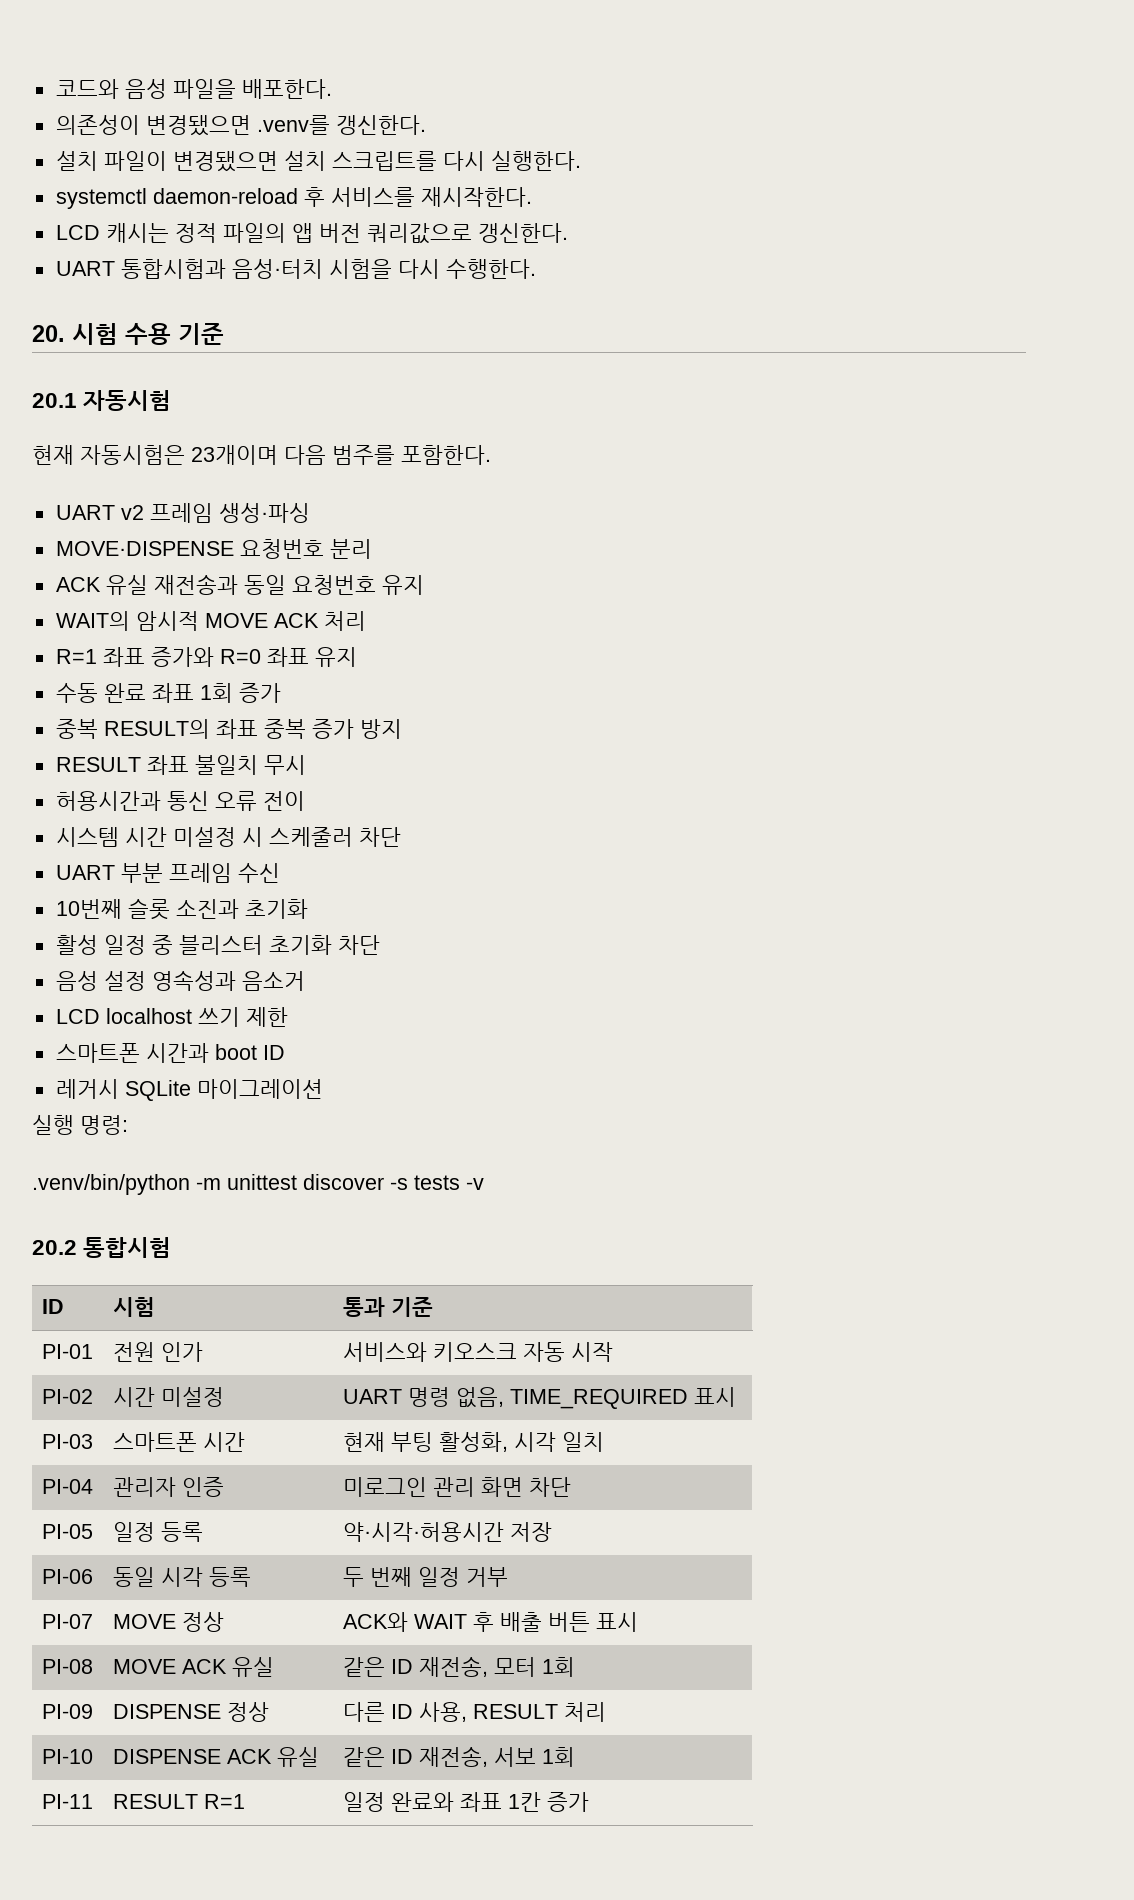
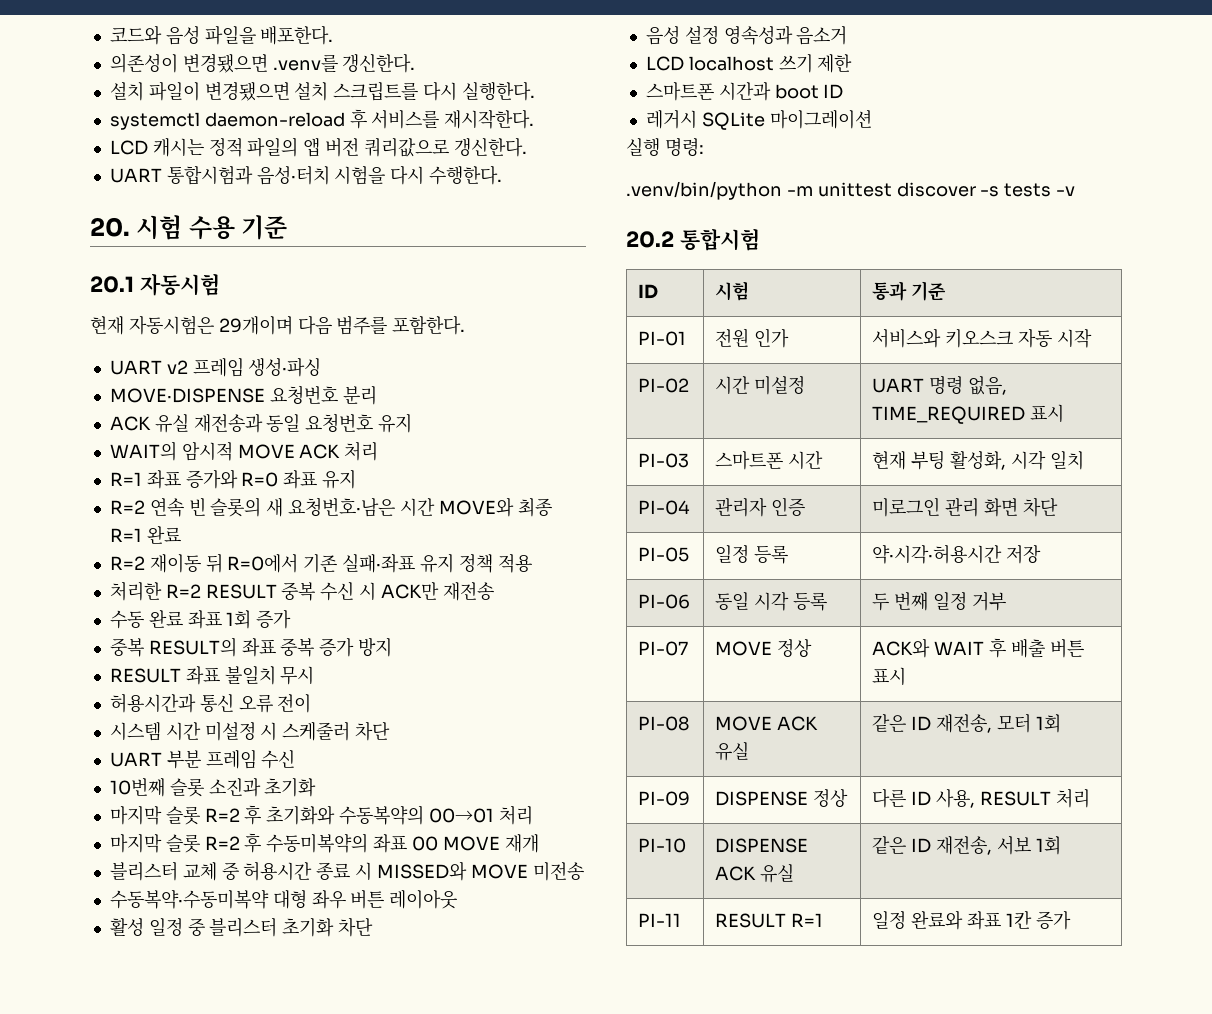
[191,445,278,465] 23개이며 -> [218,316,293,335] 29개이며
(357, 657) none -> [109,497,552,517] [109,526,181,544] [109,553,532,573] [109,581,494,601] // R=2 연속 빈 슬롯의 새 요청번호·남은 시간 MOVE와 최종 R=1 완료 // R=2 재이동 뒤 R=0에서 기존 실패·좌표 유지 정책 적용 // 처리한 R=2 RESULT 중복 수신 시 ACK만 재전송
(308, 909) none -> [109,805,533,825] [109,833,539,853] [109,861,584,881] [109,889,458,909] // 마지막 슬롯 R=2 후 초기화와 수동복약의 00→01 처리 // 마지막 슬롯 R=2 후 수동미복약의 좌표 00 MOVE 재개 // 블리스터 교체 중 허용시간 종료 시 MISSED와 MOVE 미전송 // 수동복약·수동미복약 대형 좌우 버튼 레이아웃

